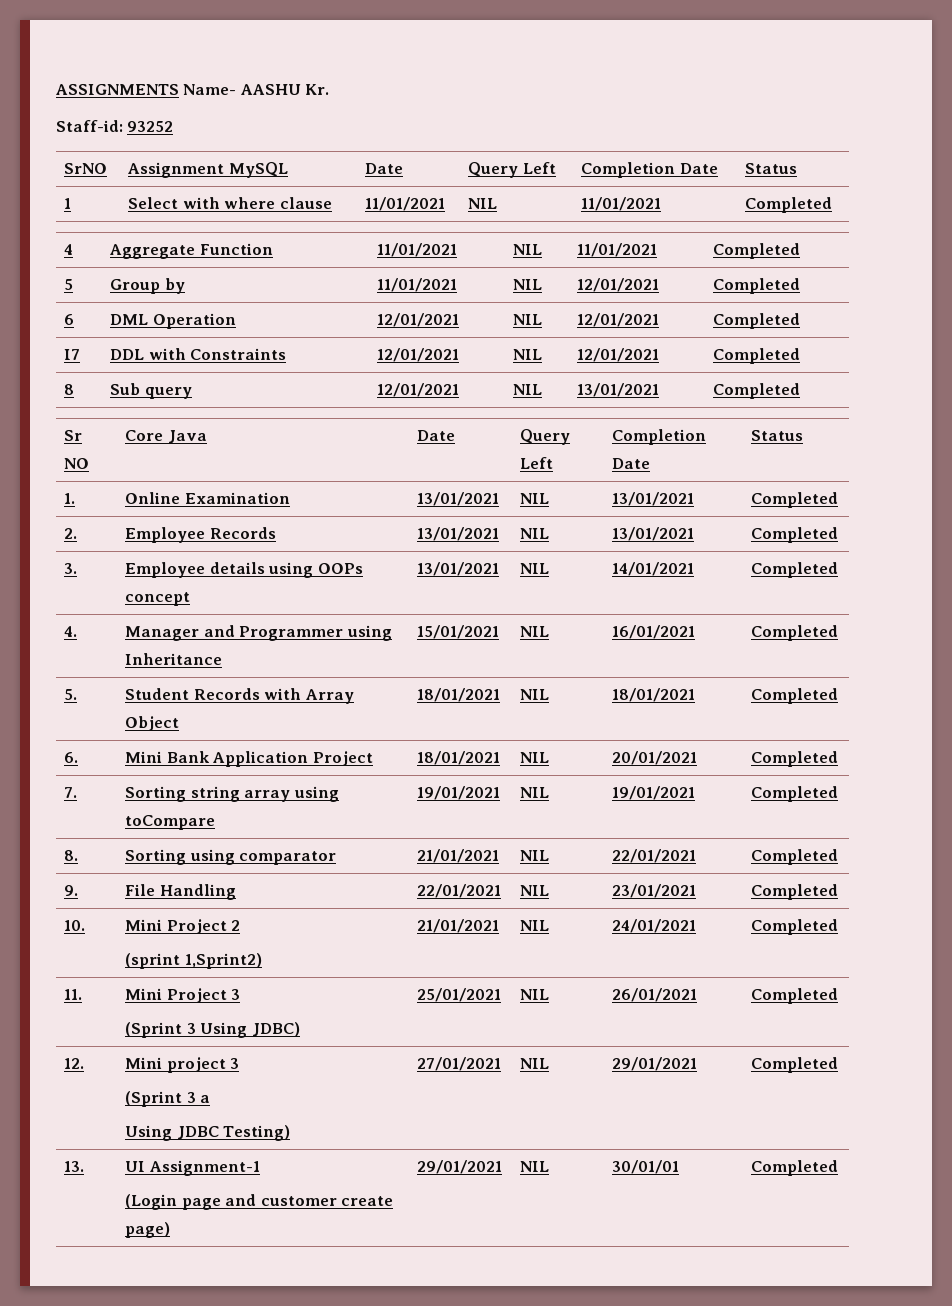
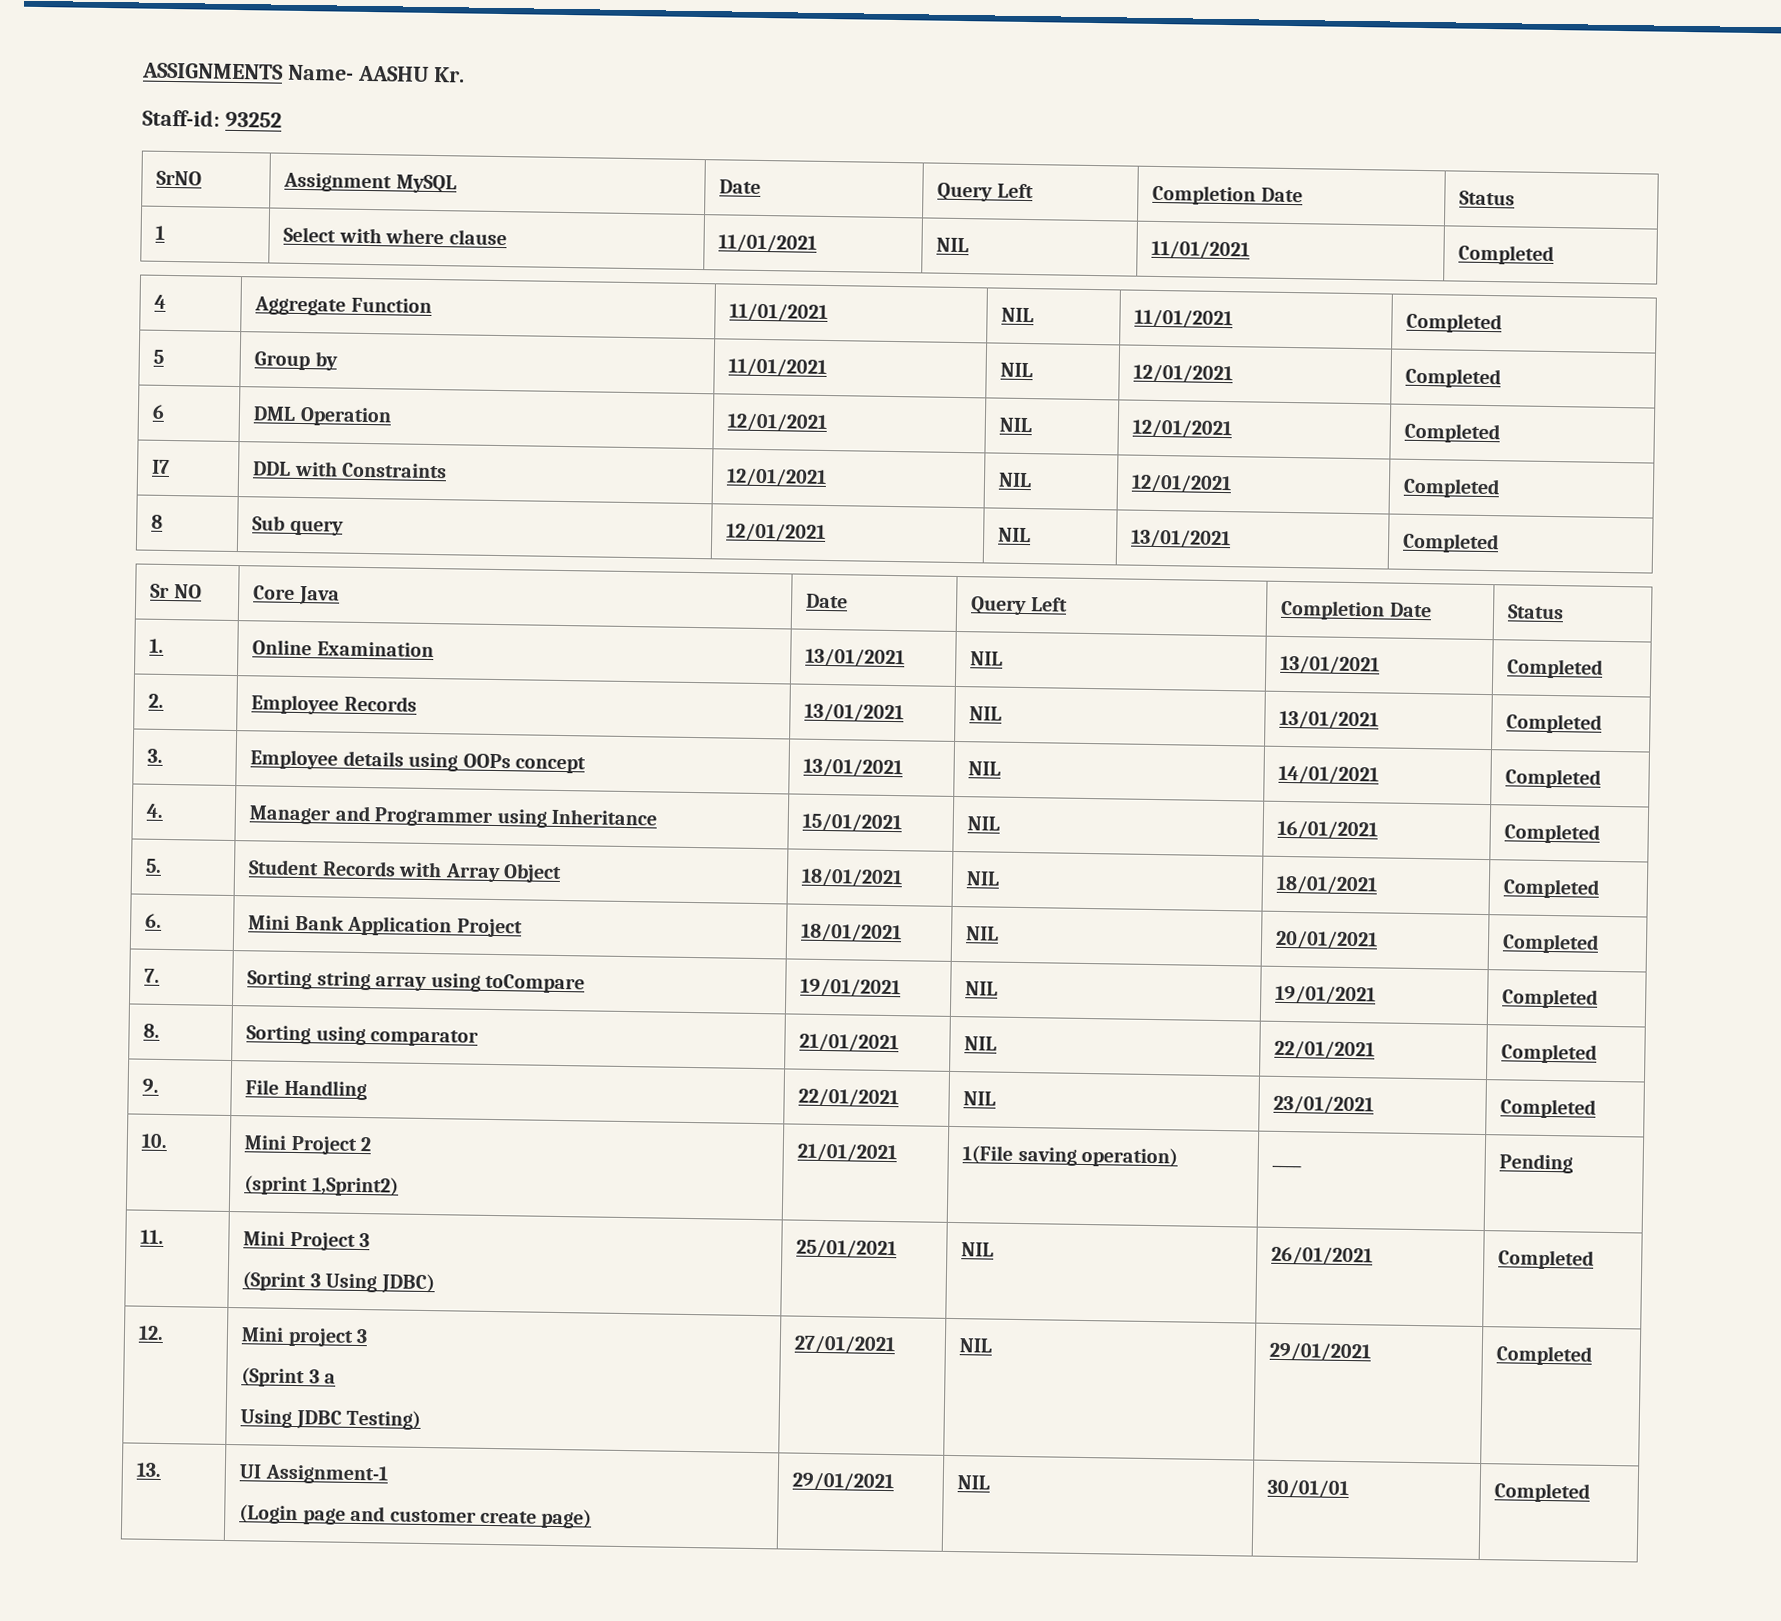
[520,920,550,931] [612,919,697,933] [751,919,839,935] NIL | 24/01/2021 | Completed -> [962,1145,1179,1168] [1272,1164,1303,1169] [1499,1153,1574,1174] 1(File saving operation) | ____ | Pending

